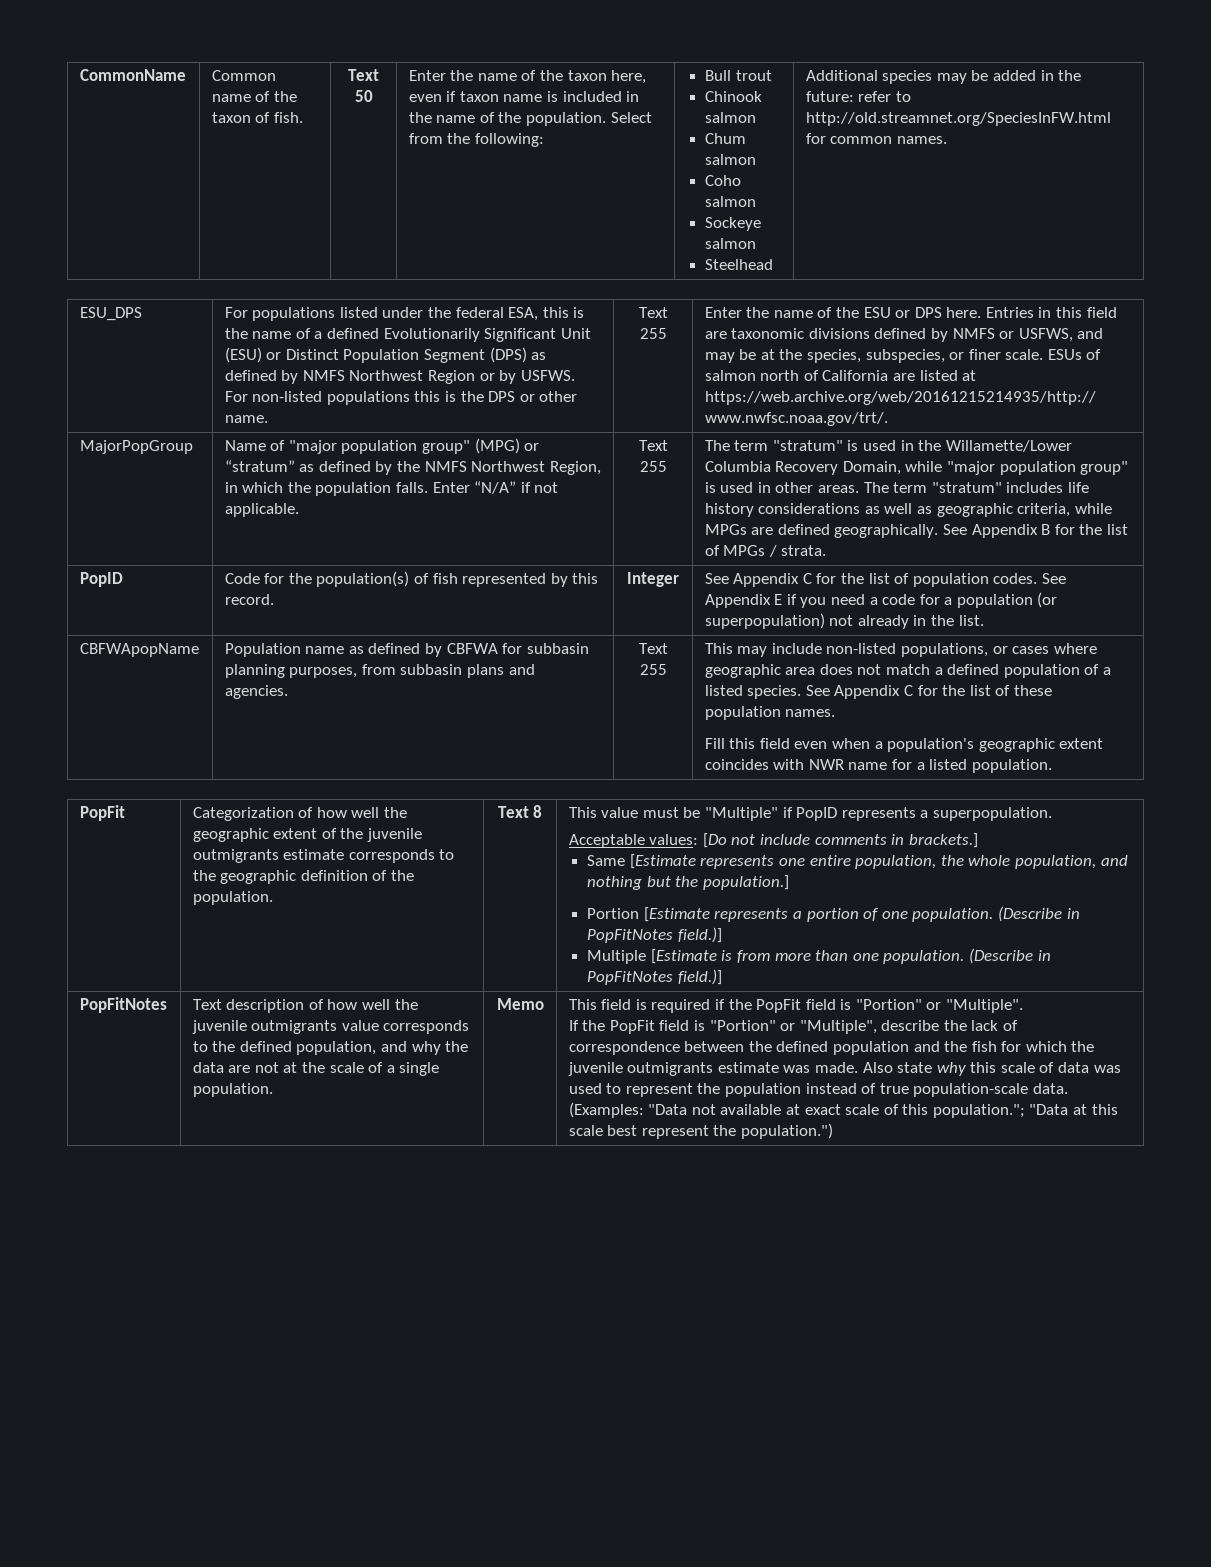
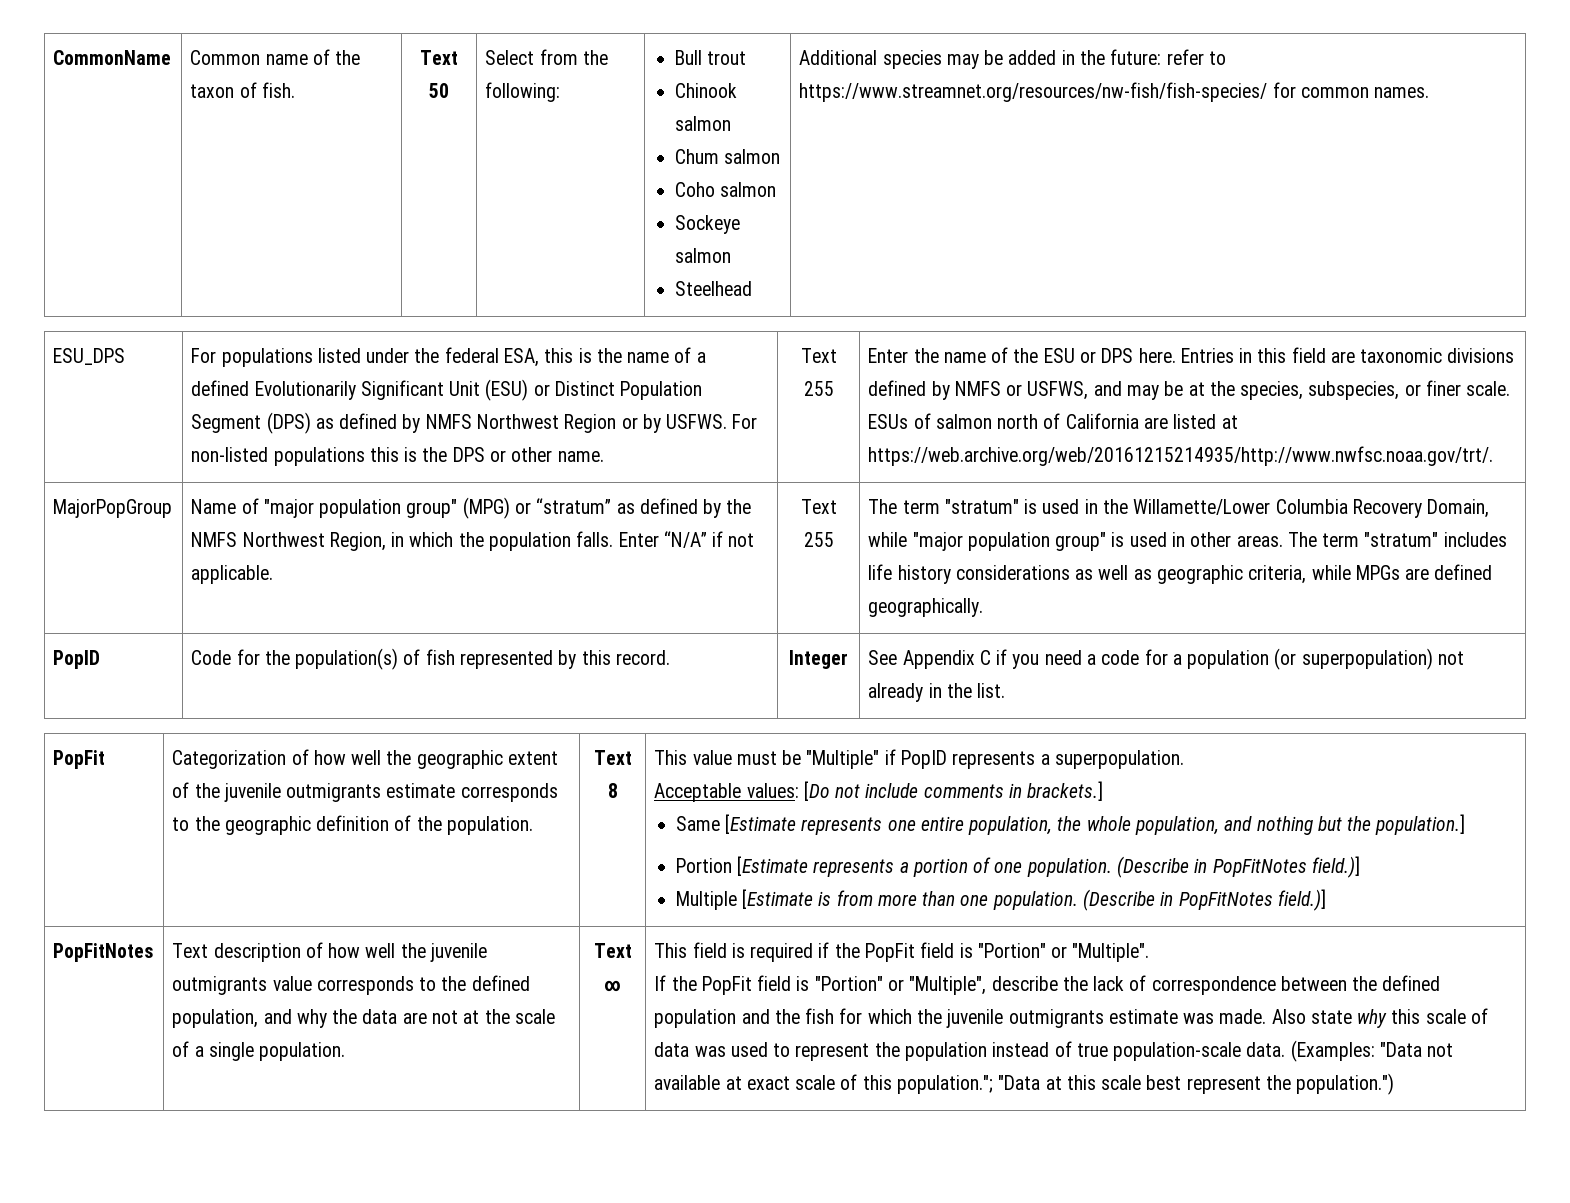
[408,70,647,84] [408,91,640,102] [408,112,606,126] Enter the name of the taxon here, even if taxon name is included in the name of the population. -> (449, 90) none
[805,112,1111,126] http://old.streamnet.org/SpeciesInFW.html -> [799,82,1268,102] https://www.streamnet.org/resources/nw-fish/fish-species/
[942,524,1128,538] [704,545,827,557] See Appendix B for the list of MPGs / strata. -> (984, 607) none
[816,573,1066,587] [704,594,783,608] for the list of population codes. See Appendix E -> (991, 657) none
[79,643,199,657] [224,643,589,657] [224,664,535,678] [224,685,288,699] [638,643,668,654] [639,664,667,675] [704,643,1097,657] [704,664,1111,678] [704,685,1052,699] [704,706,836,720] [704,738,1104,752] [704,759,1052,773] // CBFWApopName | Population name as defined by CBFWA for subbasin planning purposes, from subbasin plans and agencies. | Text 255 | This may include non-listed populations, or cases where geographic area does not match a defined population of a listed species. See Appendix C for the list of these population names. // Fill this field even when a population's geographic extent coincides with NWR name for a listed population. -> (1006, 690) none
[496,998,544,1010] Memo -> [593,943,632,958] [604,980,621,992] Text ∞

